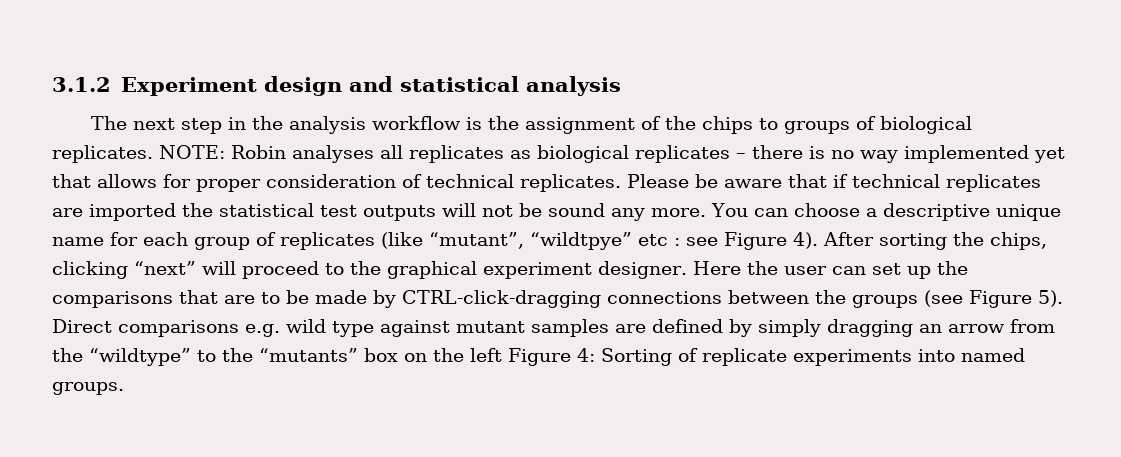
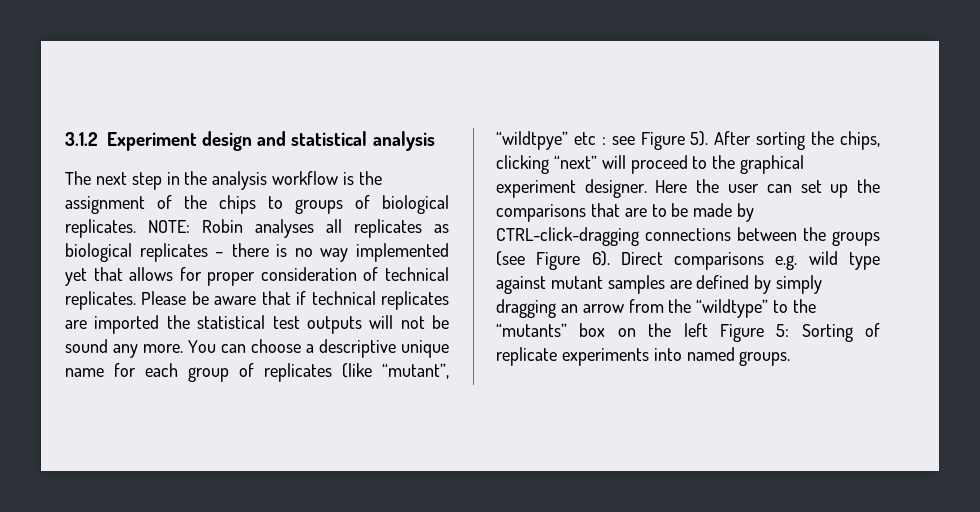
[793,232,818,249] 4). -> [690,131,709,146] 5).
[1038,290,1063,307] 5). -> [591,251,610,266] 6).
[577,348,595,362] 4: -> [776,324,790,337] 5:

